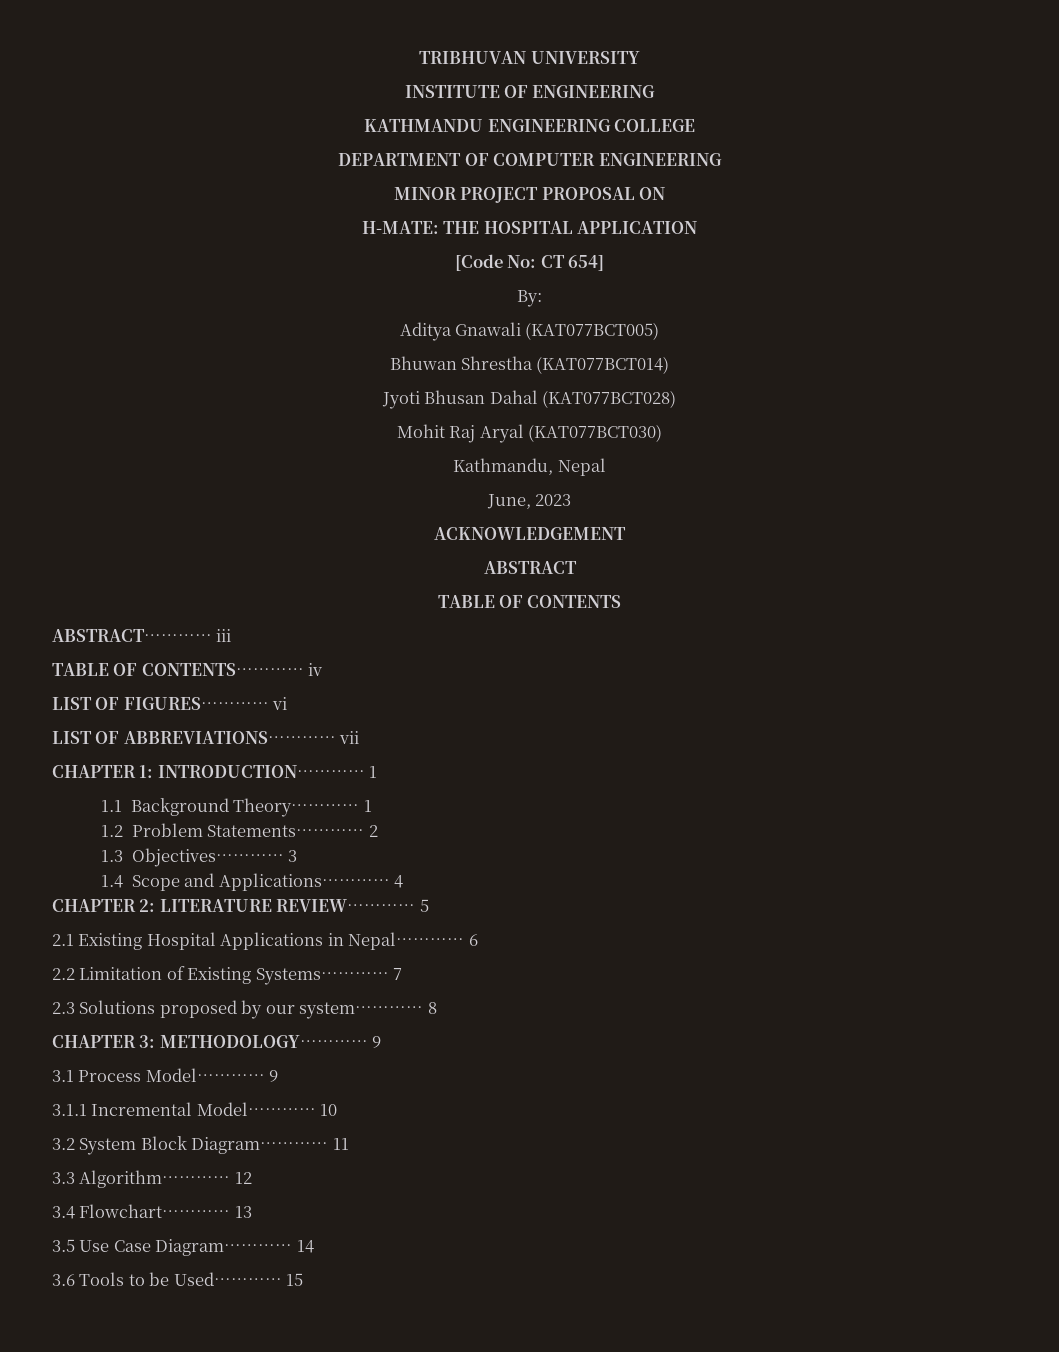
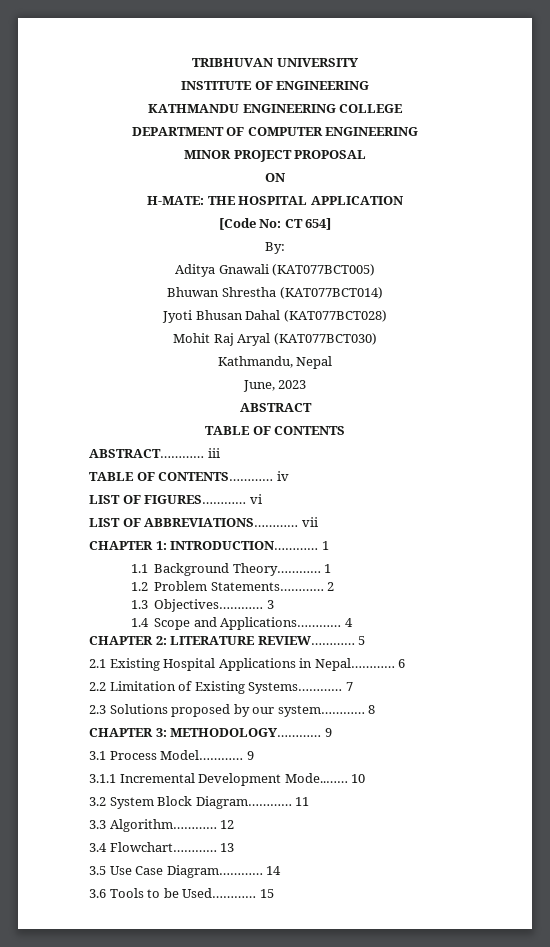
(635, 193) none -> (367, 154) //
[434,527,626,540] // ACKNOWLEDGEMENT -> (307, 384) none
[196,1102,316,1116] Model………… -> [198,773,348,786] Development Mode..……

